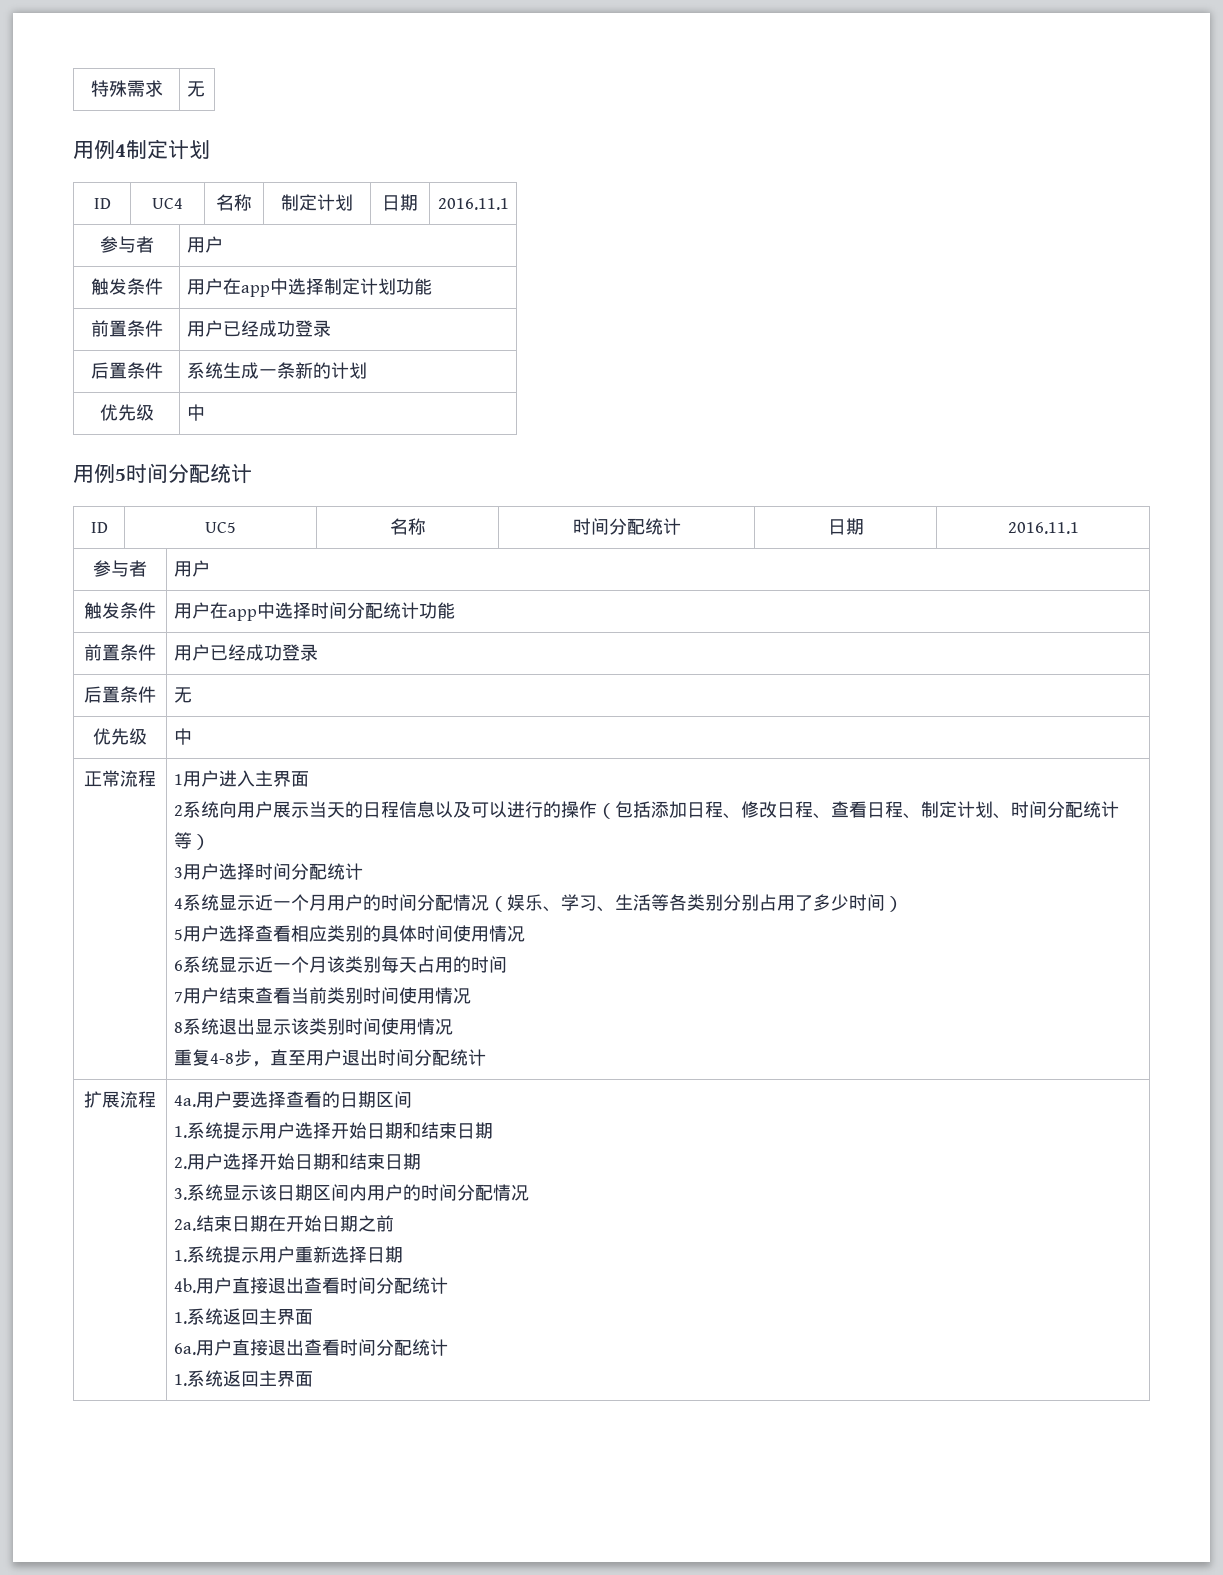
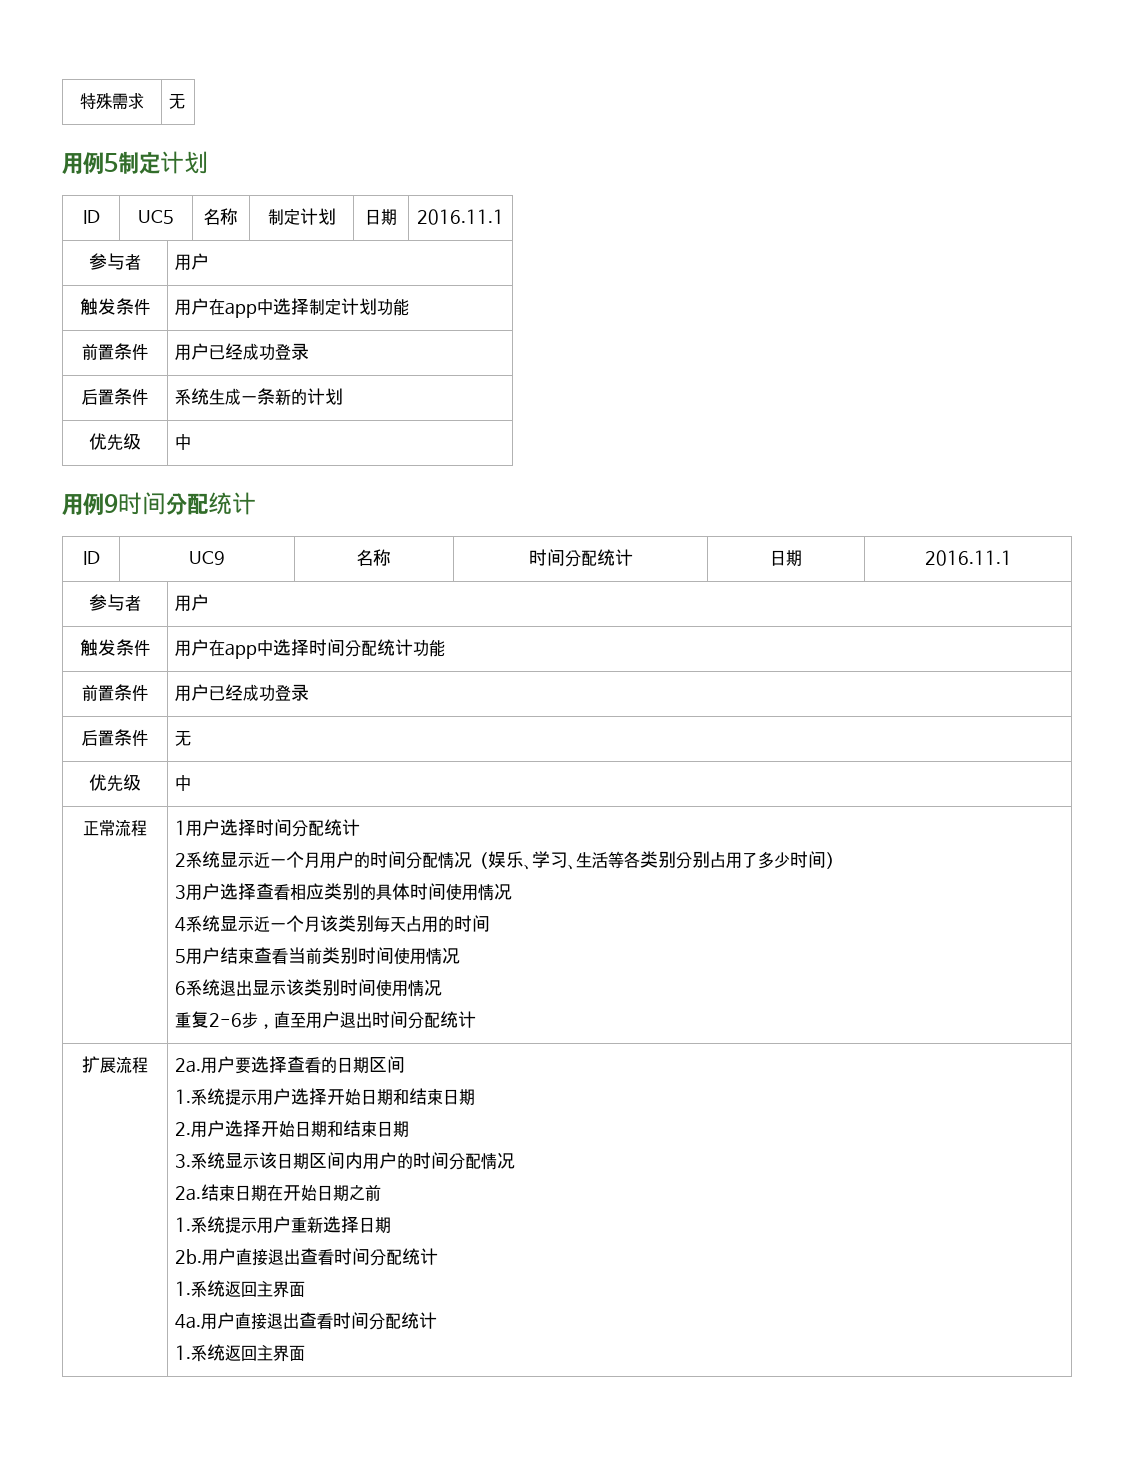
[115,144,126,157] 4 -> [104,153,118,172] 5
[152,198,183,209] UC4 -> [138,210,174,224] UC5
[115,468,126,481] 5 -> [104,494,118,513] 9
[205,522,236,533] UC5 -> [189,551,225,565] UC9
[218,770,309,787] [173,801,1119,819] [173,832,210,850] [173,863,219,880] 进入主界面 // 2系统向用户展示当天的日程信息以及可以进行的操作（包括添加日程、修改日程、查看日程、制定计划、时间分配统计等） // 3用户 -> (220, 827) none
[173,898,183,909] 4 -> [174,853,186,867] 2
[173,929,183,940] 5 -> [174,885,186,899] 3
[173,960,183,971] 6 -> [174,917,186,932] 4
[173,992,183,1002] 7 -> [174,949,186,963] 5
[173,1022,183,1033] 8 -> [174,981,186,995] 6
[209,1053,234,1064] 4-8 -> [208,1013,242,1027] 2-6
[173,1095,196,1107] 4a. -> [174,1058,201,1073] 2a.
[173,1278,196,1293] 4b. -> [174,1249,202,1264] 2b.
[173,1343,196,1355] 6a. -> [174,1314,201,1329] 4a.

